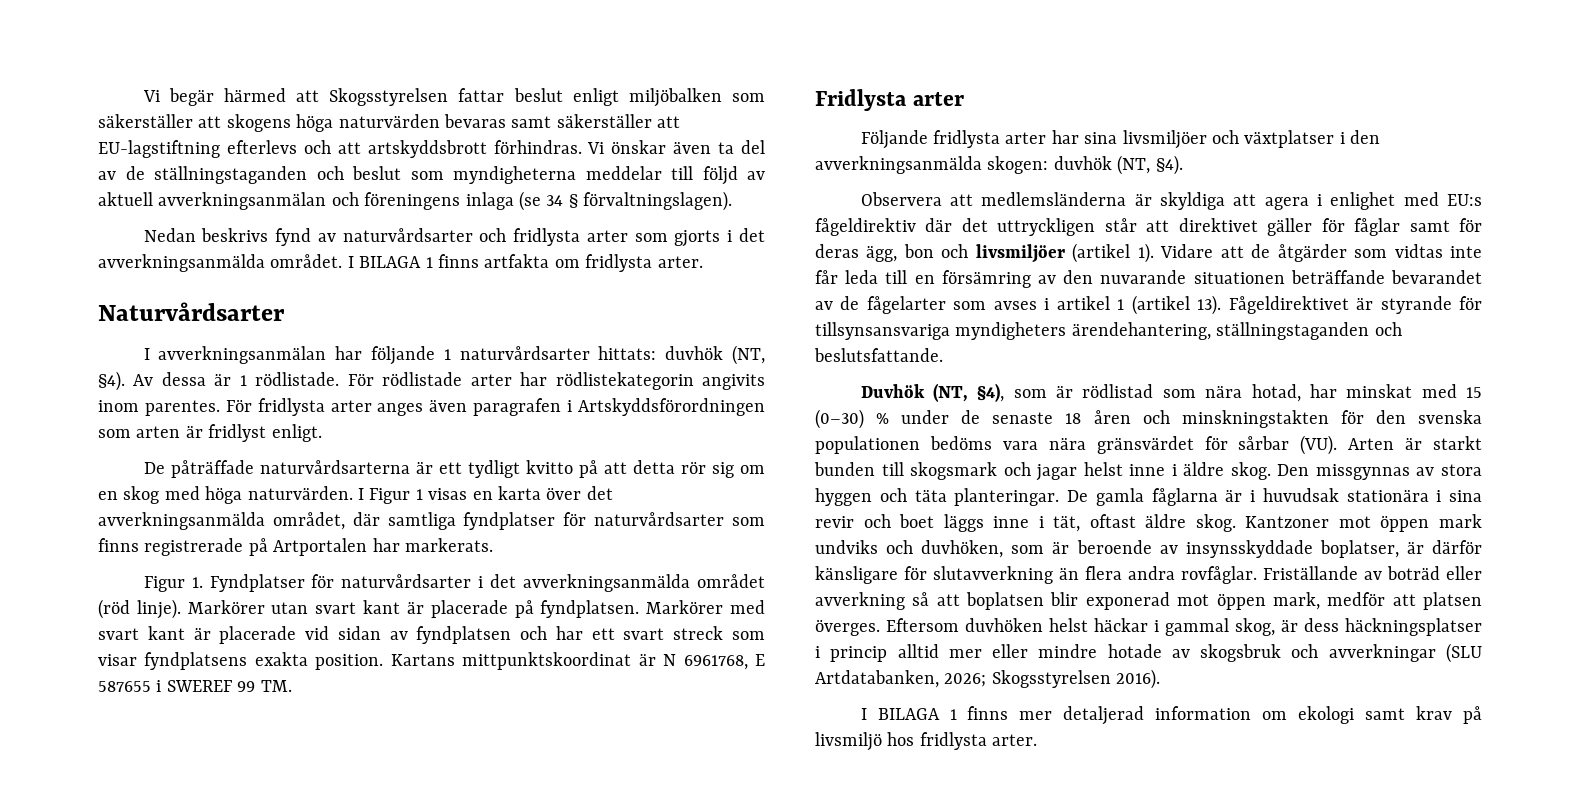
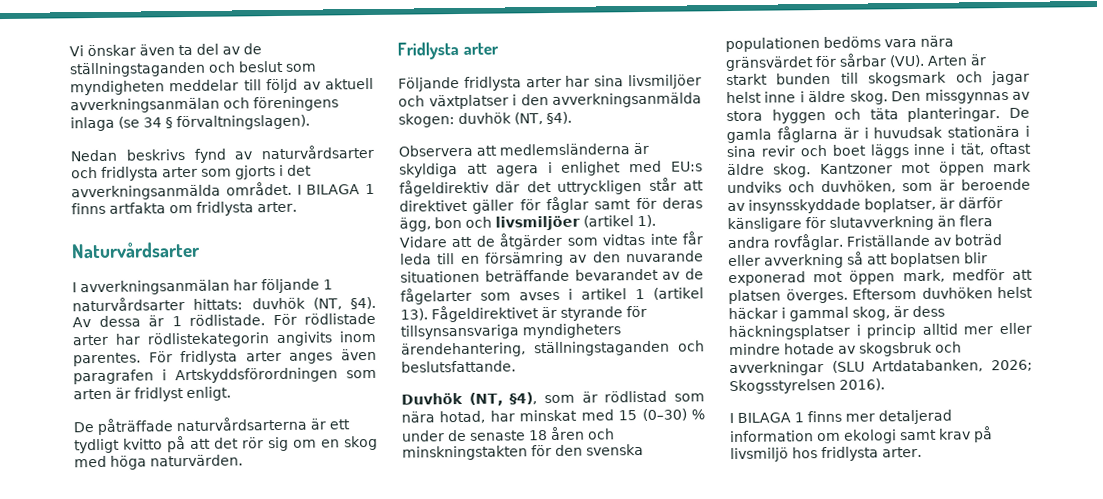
[142,88,765,107] [98,114,681,132] [98,140,605,158] Vi begär härmed att Skogsstyrelsen fattar beslut enligt miljöbalken som säkerställer att skogens höga naturvärden bevaras samt säkerställer att EU-lagstiftning efterlevs och att artskyddsbrott förhindras. Vi -> [69,45,84,57] Vi
[453,166,576,184] myndigheterna -> [70,80,165,96] myndigheten
[632,460,675,474] detta -> [214,437,239,449] det
[358,486,613,504] [98,512,765,530] [98,538,493,556] [143,574,765,592] [98,599,765,619] [98,626,765,644] [98,652,766,670] [98,680,292,692] I Figur 1 visas en karta över det avverkningsanmälda området, där samtliga fyndplatser för naturvårdsarter som finns registrerade på Artportalen har markerats. // Figur 1. Fyndplatser för naturvårdsarter i det avverkningsanmälda området (röd linje). Markörer utan svart kant är placerade på fyndplatsen. Markörer med svart kant är placerade vid sidan av fyndplatsen och har ett svart streck som visar fyndplatsens exakta position. Kartans mittpunktskoordinat är N 6961768, E 587655 i SWEREF 99 TM. -> (243, 460) none

